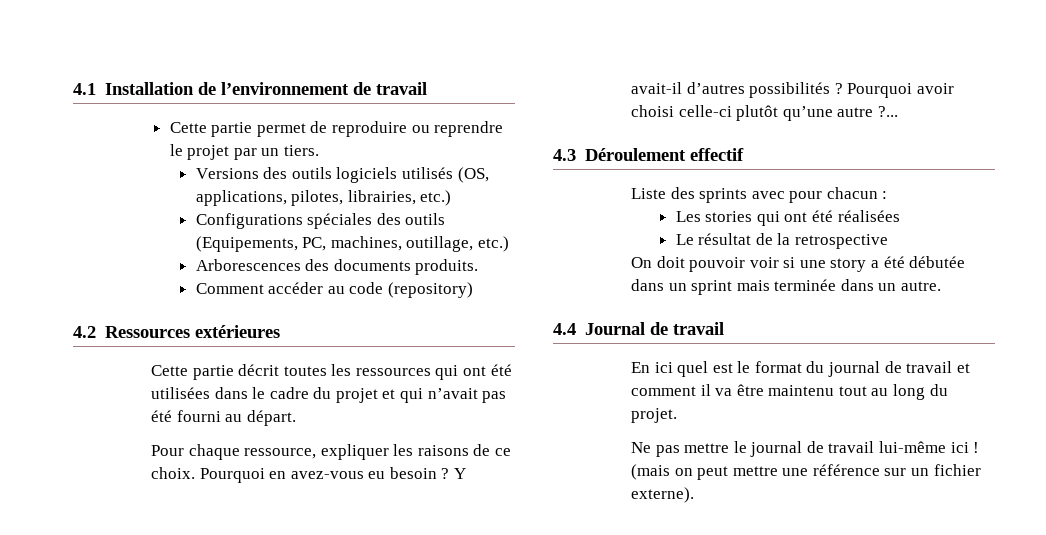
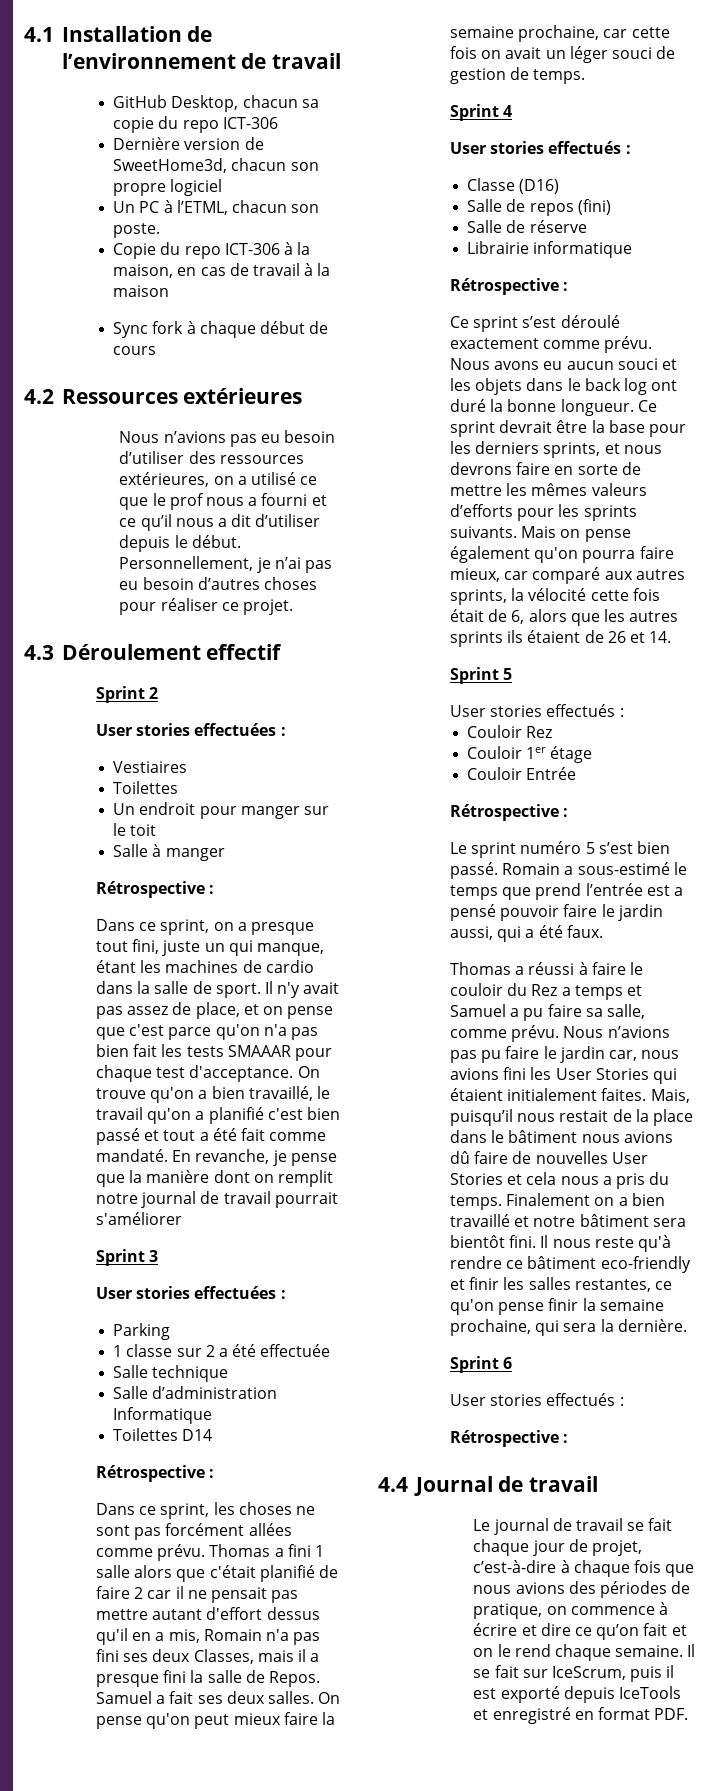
[169,121,504,137] [169,144,319,160] [195,167,489,183] [195,190,452,206] [195,213,446,229] [195,236,509,252] [195,259,479,275] [195,282,473,298] [73,325,280,338] [150,364,512,380] [150,387,507,403] [150,410,296,426] [150,444,512,460] [150,467,467,483] [630,82,954,98] [630,105,898,121] [553,148,744,161] [630,187,888,203] [675,210,900,226] [675,233,888,249] [630,256,966,272] [630,279,942,295] [553,322,724,335] [630,361,970,377] [630,384,948,400] [630,408,677,423] [630,441,980,457] [630,464,981,480] [630,487,694,503] Cette partie permet de reproduire ou reprendre le projet par un tiers. // Versions des outils logiciels utilisés (OS, applications, pilotes, librairies, etc.) // Configurations spéciales des outils (Equipements, PC, machines, outillage, etc.) // Arborescences des documents produits. // Comment accéder au code (repository) // 4.2 Ressources extérieures // Cette partie décrit toutes les ressources qui ont été utilisées dans le cadre du projet et qui n’avait pas été fourni au départ. // Pour chaque ressource, expliquer les raisons de ce choix. Pourquoi en avez-vous eu besoin ? Y avait-il d’autres possibilités ? Pourquoi avoir choisi celle-ci plutôt qu’une autre ?... // 4.3 Déroulement effectif // Liste des sprints avec pour chacun : // Les stories qui ont été réalisées // Le résultat de la retrospective // On doit pouvoir voir si une story a été débutée dans un sprint mais terminée dans un autre. // 4.4 Journal de travail // En ici quel est le format du journal de travail et comment il va être maintenu tout au long du projet. // Ne pas mettre le journal de travail lui-même ici ! (mais on peut mettre une référence sur un fichier externe). -> [113,95,319,112] [113,116,278,133] [113,137,264,150] [113,158,319,173] [113,179,223,196] [113,200,320,215] [113,223,161,238] [113,242,311,259] [113,263,331,278] [113,285,170,297] [113,321,329,338] [113,346,157,355] [24,388,303,404] [119,430,336,447] [119,451,304,464] [119,472,318,487] [119,493,327,510] [119,514,321,531] [119,535,241,552] [119,556,332,573] [119,577,317,590] [119,598,293,615] [24,644,283,660] [96,686,159,703] [96,723,286,736] [113,761,188,773] [113,781,179,794] [113,802,329,819] [113,823,157,836] [113,844,225,861] [96,881,215,898] [96,919,315,935] [96,939,325,956] [96,960,314,973] [96,981,340,998] [96,1002,334,1019] [96,1024,318,1040] [96,1044,333,1061] [96,1065,320,1082] [96,1086,331,1103] [96,1107,340,1124] [96,1128,327,1145] [96,1149,337,1166] [96,1170,334,1187] [96,1191,338,1208] [96,1212,183,1225] [96,1249,159,1266] [96,1286,286,1299] [113,1323,171,1340] [113,1344,331,1357] [113,1365,229,1382] [113,1386,278,1399] [113,1407,213,1424] [113,1428,213,1441] [96,1465,215,1482] [96,1502,316,1519] [96,1523,292,1540] [96,1544,325,1561] [96,1565,339,1582] [96,1586,299,1603] [96,1607,320,1620] [96,1628,321,1645] [96,1649,320,1664] [96,1670,321,1687] [96,1691,341,1704] [96,1712,336,1729] [450,25,670,42] [450,46,676,63] [450,67,586,84] [450,104,513,121] [450,141,631,154] [467,178,560,194] [467,199,611,216] [467,220,587,233] [467,241,633,258] [450,278,569,295] [450,315,620,332] [450,336,653,353] [450,358,678,370] [450,378,678,395] [450,399,657,416] [450,420,687,437] [450,441,662,458] [450,462,641,475] [450,483,647,496] [450,504,637,521] [450,526,631,542] [450,546,674,563] [450,567,685,584] [450,588,660,605] [450,609,679,626] [450,630,672,647] [450,667,513,684] [450,704,624,717] [467,725,553,738] [467,746,592,763] [467,767,577,780] [450,804,569,821] [450,841,671,858] [450,862,687,879] [450,883,684,900] [450,904,663,921] [450,925,603,942] [450,962,644,975] [450,983,643,1000] [450,1004,646,1021] [450,1025,670,1042] [450,1046,680,1063] [450,1067,678,1084] [450,1088,690,1103] [450,1109,694,1126] [450,1130,673,1143] [450,1151,648,1164] [450,1172,670,1189] [450,1193,665,1210] [450,1214,686,1227] [450,1235,672,1252] [450,1256,691,1273] [450,1277,673,1292] [450,1298,664,1315] [450,1319,687,1336] [450,1356,513,1373] [450,1393,624,1406] [450,1430,569,1447] [378,1476,599,1496] [473,1518,673,1535] [473,1539,642,1556] [473,1560,695,1577] [473,1581,691,1598] [473,1602,668,1619] [473,1623,687,1640] [473,1644,696,1661] [473,1665,675,1682] [473,1686,681,1703] [473,1707,689,1724] GitHub Desktop, chacun sa copie du repo ICT-306 // Dernière version de SweetHome3d, chacun son propre logiciel // Un PC à l’ETML, chacun son poste. // Copie du repo ICT-306 à la maison, en cas de travail à la maison // Sync fork à chaque début de cours // 4.2 Ressources extérieures // Nous n’avions pas eu besoin d’utiliser des ressources extérieures, on a utilisé ce que le prof nous a fourni et ce qu’il nous a dit d’utiliser depuis le début. Personnellement, je n’ai pas eu besoin d’autres choses pour réaliser ce projet. // 4.3 Déroulement effectif // Sprint 2 // User stories effectuées : // Vestiaires // Toilettes // Un endroit pour manger sur le toit // Salle à manger // Rétrospective : // Dans ce sprint, on a presque tout fini, juste un qui manque, étant les machines de cardio dans la salle de sport. Il n'y avait pas assez de place, et on pense que c'est parce qu'on n'a pas bien fait les tests SMAAAR pour chaque test d'acceptance. On trouve qu'on a bien travaillé, le travail qu'on a planifié c'est bien passé et tout a été fait comme mandaté. En revanche, je pense que la manière dont on remplit notre journal de travail pourrait s'améliorer // Sprint 3 // User stories effectuées : // Parking // 1 classe sur 2 a été effectuée // Salle technique // Salle d’administration Informatique // Toilettes D14 // Rétrospective : // Dans ce sprint, les choses ne sont pas forcément allées comme prévu. Thomas a fini 1 salle alors que c'était planifié de faire 2 car il ne pensait pas mettre autant d'effort dessus qu'il en a mis, Romain n'a pas fini ses deux Classes, mais il a presque fini la salle de Repos. Samuel a fait ses deux salles. On pense qu'on peut mieux faire la semaine prochaine, car cette fois on avait un léger souci de gestion de temps. // Sprint 4 // User stories effectués : // Classe (D16) // Salle de repos (fini) // Salle de réserve // Librairie informatique // Rétrospective : // Ce sprint s’est déroulé exactement comme prévu. Nous avons eu aucun souci et les objets dans le back log ont duré la bonne longueur. Ce sprint devrait être la base pour les derniers sprints, et nous devrons faire en sorte de mettre les mêmes valeurs d’efforts pour les sprints suivants. Mais on pense également qu'on pourra faire mieux, car comparé aux autres sprints, la vélocité cette fois était de 6, alors que les autres sprints ils étaient de 26 et 14. // Sprint 5 // User stories effectués : // Couloir Rez // Couloir 1er étage // Couloir Entrée // Rétrospective : // Le sprint numéro 5 s’est bien passé. Romain a sous-estimé le temps que prend l’entrée est a pensé pouvoir faire le jardin aussi, qui a été faux. // Thomas a réussi à faire le couloir du Rez a temps et Samuel a pu faire sa salle, comme prévu. Nous n’avions pas pu faire le jardin car, nous avions fini les User Stories qui étaient initialement faites. Mais, puisqu’il nous restait de la place dans le bâtiment nous avions dû faire de nouvelles User Stories et cela nous a pris du temps. Finalement on a bien travaillé et notre bâtiment sera bientôt fini. Il nous reste qu'à rendre ce bâtiment eco-friendly et finir les salles restantes, ce qu'on pense finir la semaine prochaine, qui sera la dernière. // Sprint 6 // User stories effectués : // Rétrospective : // 4.4 Journal de travail // Le journal de travail se fait chaque jour de projet, c’est-à-dire à chaque fois que nous avions des périodes de pratique, on commence à écrire et dire ce qu’on fait et on le rend chaque semaine. Il se fait sur IceScrum, puis il est exporté depuis IceTools et enregistré en format PDF.

